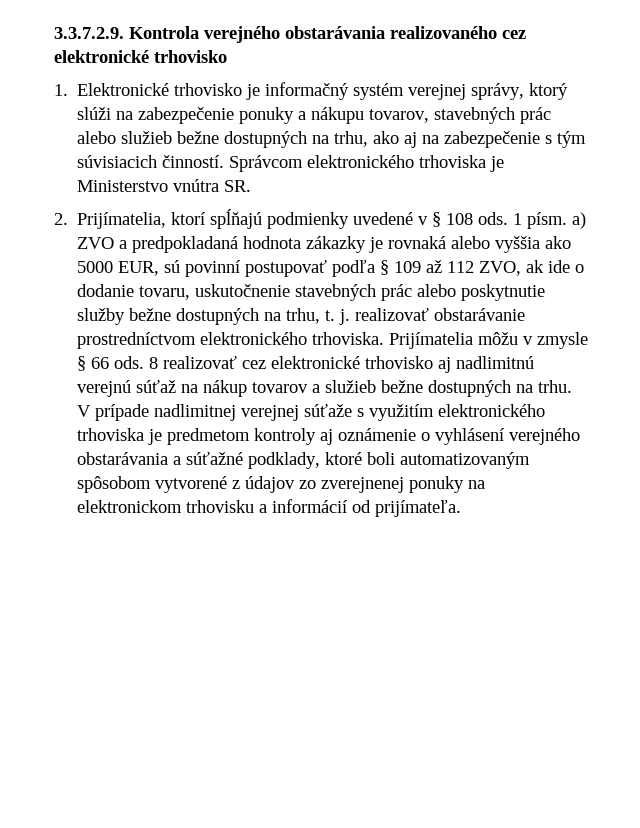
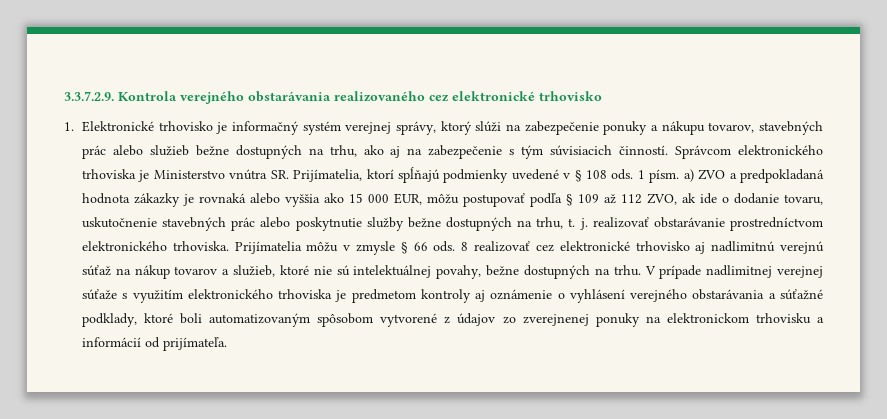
[54,213,68,225] // 2. -> (289, 174) none
[77,260,241,277] 5000 EUR, sú povinní -> [348,193,459,205] 15 000 EUR, môžu
[325,380,377,393] služieb -> [233,265,482,279] služieb, ktoré nie sú intelektuálnej povahy,

